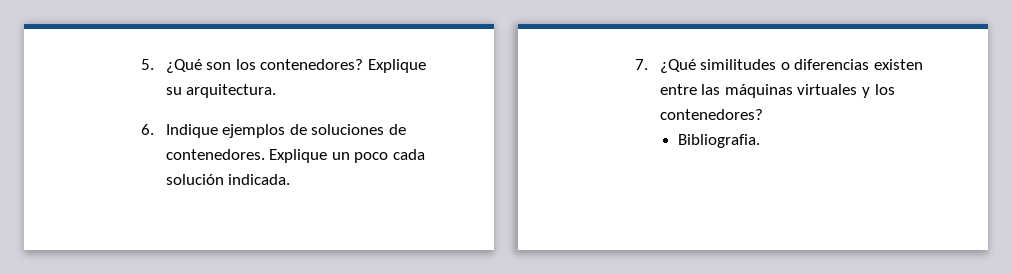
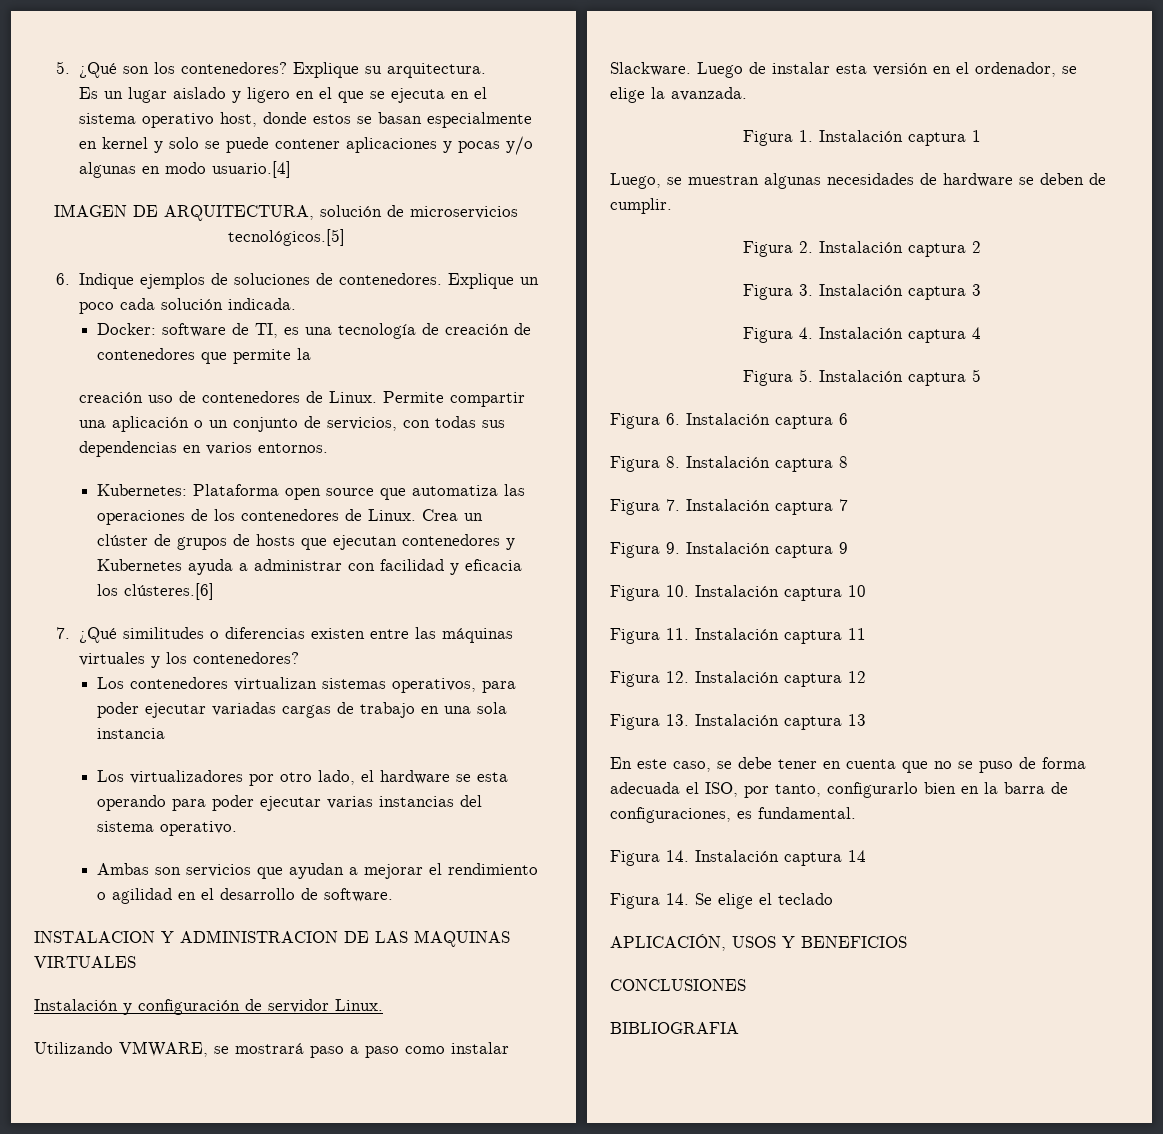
(277, 91) none -> [78,87,487,103] [78,112,532,128] [78,136,533,155] [78,161,291,178] [54,204,518,221] [227,229,345,246] // Es un lugar aislado y ligero en el que se ejecuta en el sistema operativo host, donde estos se basan especialmente en kernel y solo se puede contener aplicaciones y pocas y/o algunas en modo usuario.[4] // IMAGEN DE ARQUITECTURA, solución de microservicios tecnológicos.[5]
(291, 179) none -> [96,323,531,339] [96,348,311,364] [78,391,525,407] [78,416,505,432] [78,441,328,457] [96,484,525,500] [96,509,483,525] [96,534,515,550] [96,559,522,575] [96,583,214,600] // Docker: software de TI, es una tecnología de creación de contenedores que permite la // creación uso de contenedores de Linux. Permite compartir una aplicación o un conjunto de servicios, con todas sus dependencias en varios entornos. // Kubernetes: Plataforma open source que automatiza las operaciones de los contenedores de Linux. Crea un clúster de grupos de hosts que ejecutan contenedores y Kubernetes ayuda a administrar con facilidad y eficacia los clústeres.[6]
[678,134,761,148] Bibliografia. -> [96,677,516,693] [96,702,507,718] [96,728,165,739] [96,770,508,786] [96,795,482,811] [96,821,237,836] [96,863,538,879] [96,888,393,904] [34,930,510,947] [34,956,136,968] [34,999,383,1015] [34,1041,509,1058] [610,62,1077,78] [610,87,747,103] [743,130,981,146] [610,173,1106,189] [610,198,672,214] [743,241,981,257] [743,284,981,300] [743,327,981,343] [743,369,981,386] [610,413,848,429] [610,456,848,472] [610,499,848,515] [610,542,848,558] [610,585,866,601] [610,628,866,644] [610,671,866,687] [610,714,866,730] [610,757,1086,773] [610,782,1068,798] [610,807,856,823] [610,850,866,866] [610,893,833,909] [610,934,907,951] [610,979,746,991] [610,1022,739,1034] Los contenedores virtualizan sistemas operativos, para poder ejecutar variadas cargas de trabajo en una sola instancia // Los virtualizadores por otro lado, el hardware se esta operando para poder ejecutar varias instancias del sistema operativo. // Ambas son servicios que ayudan a mejorar el rendimiento o agilidad en el desarrollo de software. // INSTALACION Y ADMINISTRACION DE LAS MAQUINAS VIRTUALES // Instalación y configuración de servidor Linux. // Utilizando VMWARE, se mostrará paso a paso como instalar Slackware. Luego de instalar esta versión en el ordenador, se elige la avanzada. // Figura 1. Instalación captura 1 // Luego, se muestran algunas necesidades de hardware se deben de cumplir. // Figura 2. Instalación captura 2 // Figura 3. Instalación captura 3 // Figura 4. Instalación captura 4 // Figura 5. Instalación captura 5 // Figura 6. Instalación captura 6 // Figura 8. Instalación captura 8 // Figura 7. Instalación captura 7 // Figura 9. Instalación captura 9 // Figura 10. Instalación captura 10 // Figura 11. Instalación captura 11 // Figura 12. Instalación captura 12 // Figura 13. Instalación captura 13 // En este caso, se debe tener en cuenta que no se puso de forma adecuada el ISO, por tanto, configurarlo bien en la barra de configuraciones, es fundamental. // Figura 14. Instalación captura 14 // Figura 14. Se elige el teclado // APLICACIÓN, USOS Y BENEFICIOS // CONCLUSIONES // BIBLIOGRAFIA

